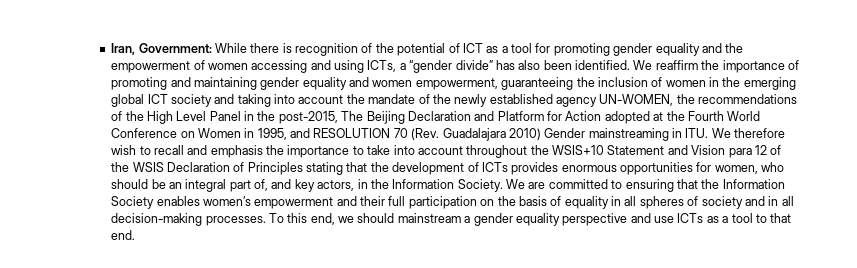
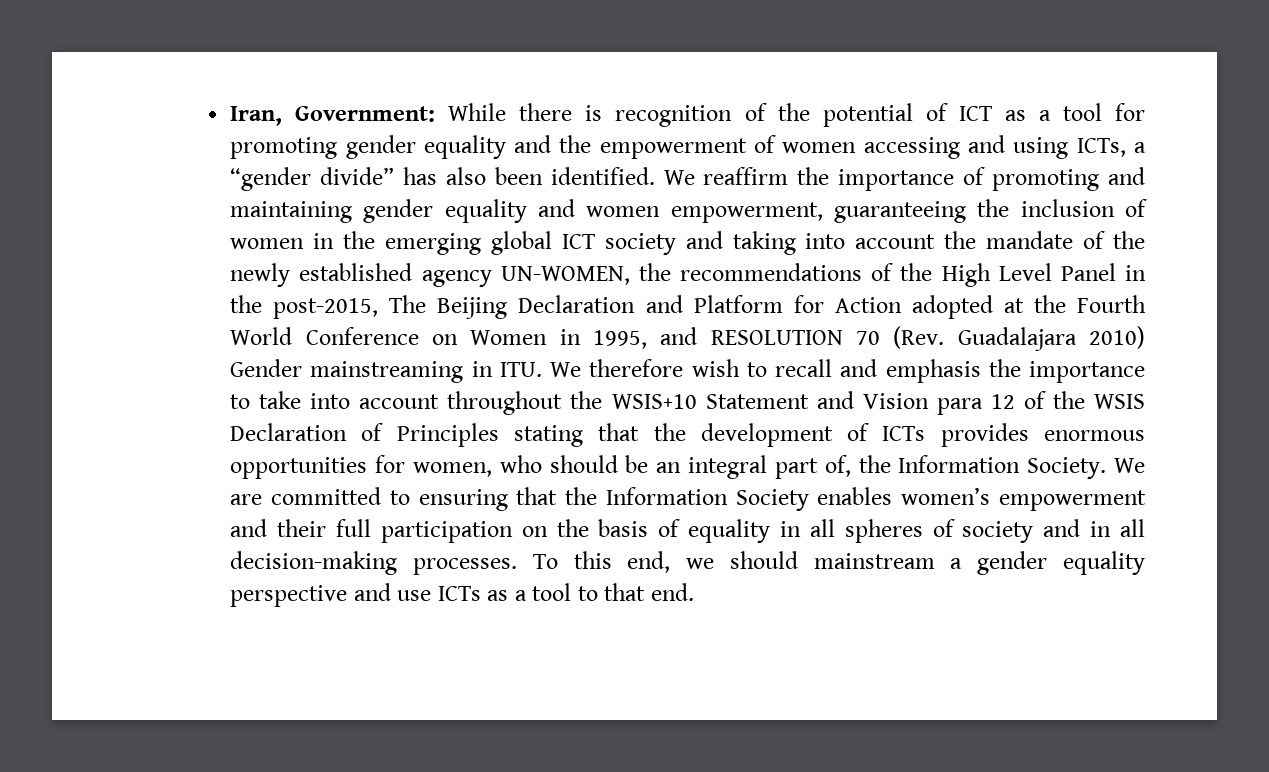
[271,179,368,192] and key actors, in -> (851, 466) none

